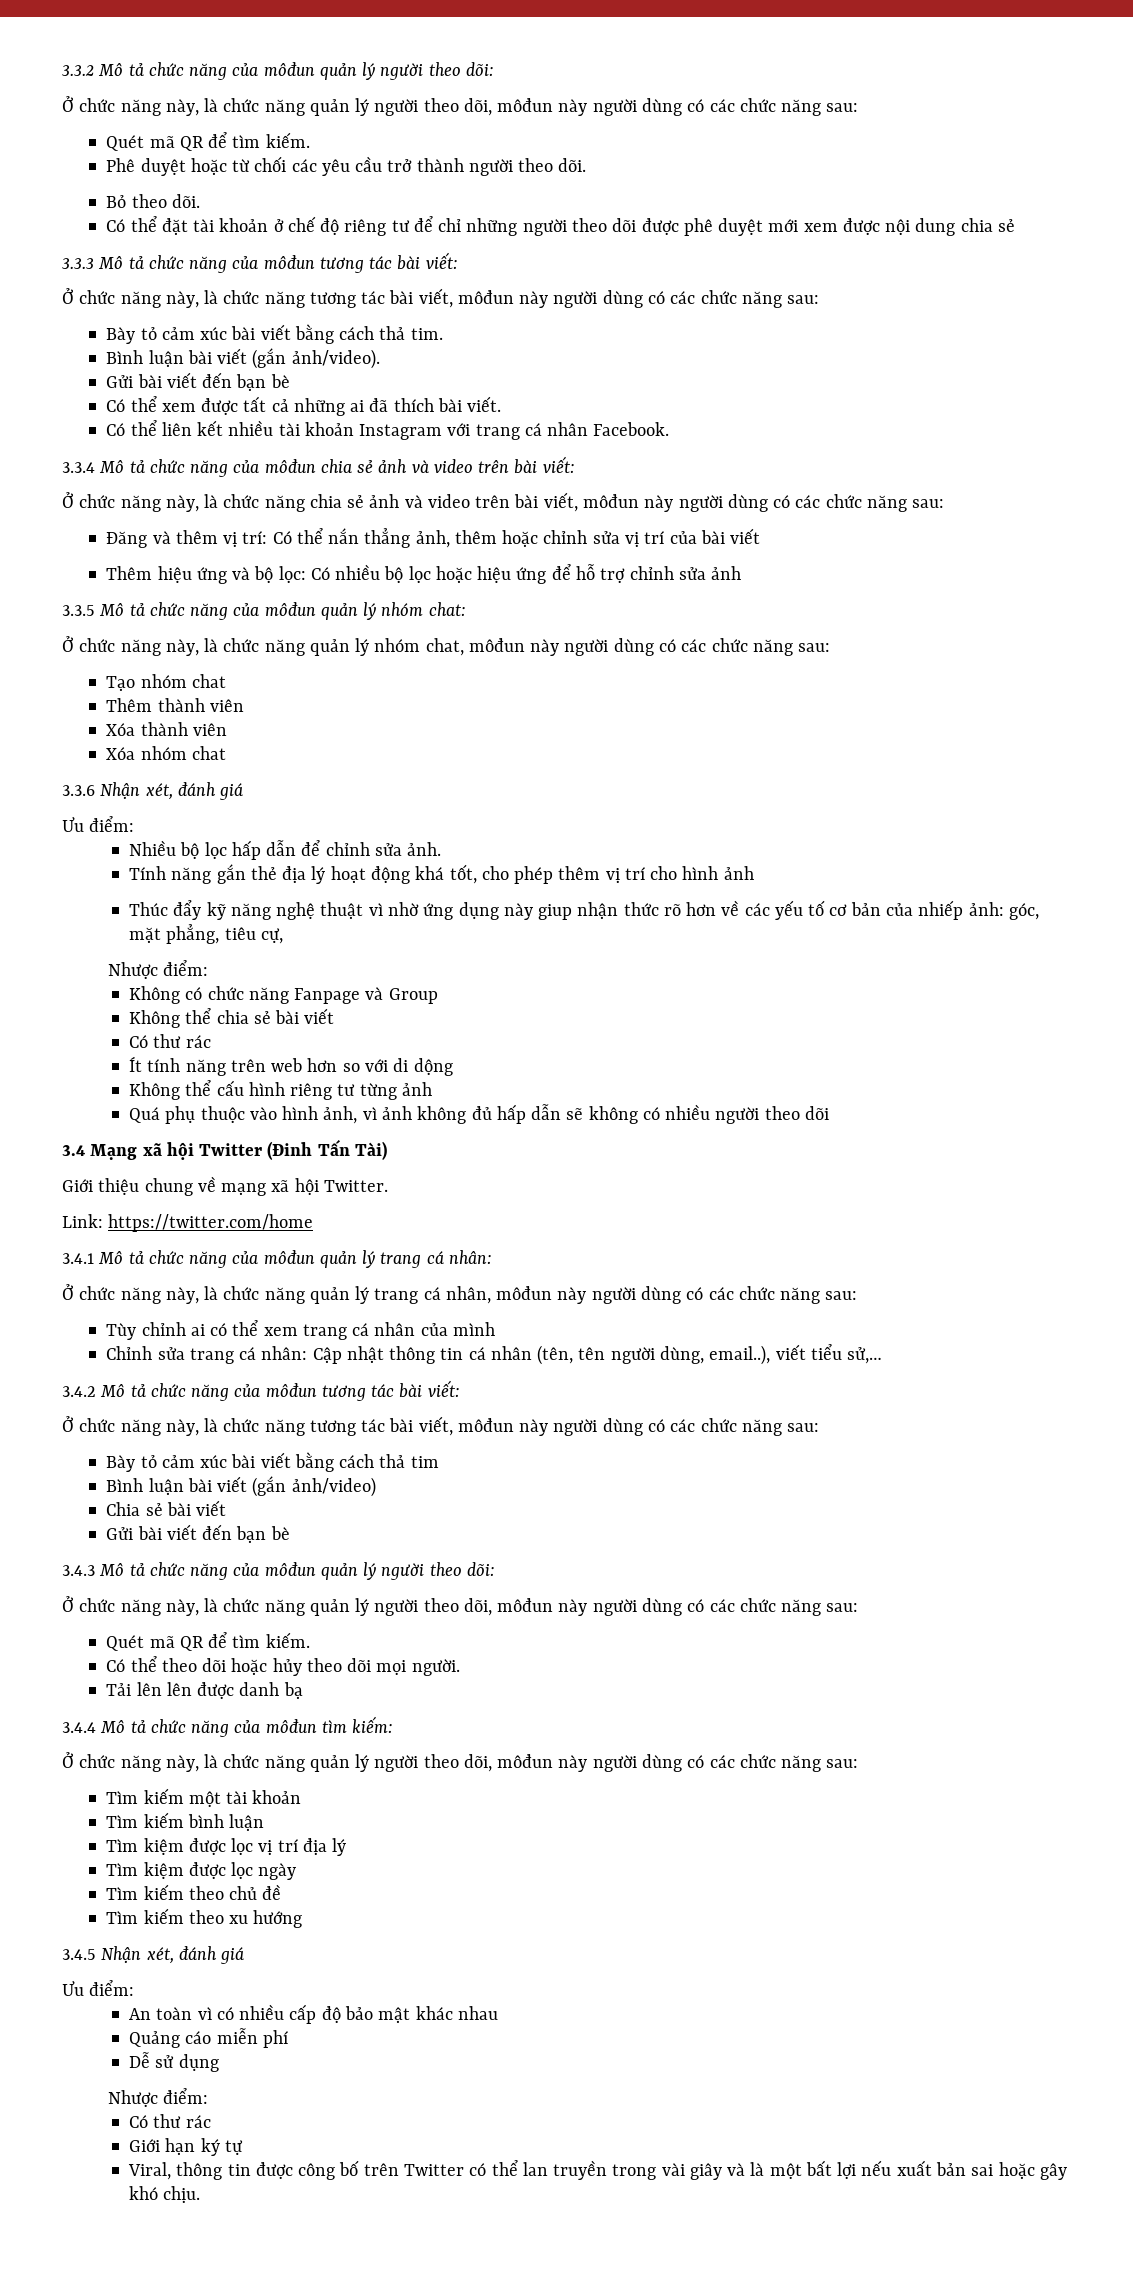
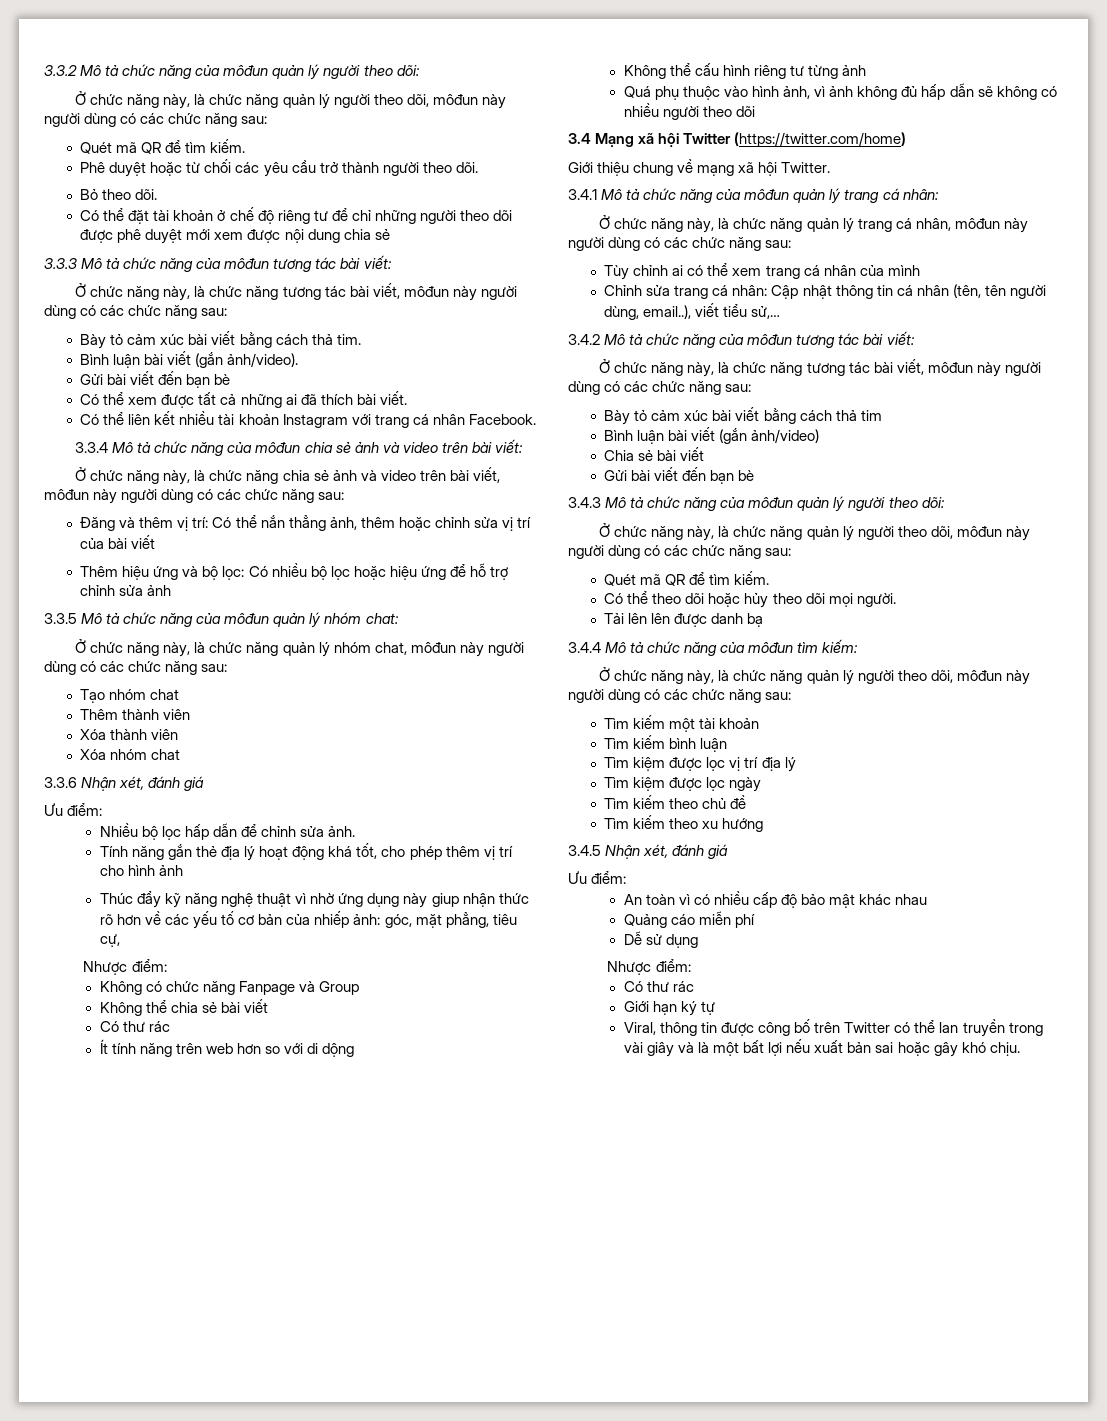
[267,1140,387,1160] (Đinh Tấn Tài) -> [734,132,907,147] (https://twitter.com/home)
[62,1214,314,1232] // Link: https://twitter.com/home -> (831, 167) none

